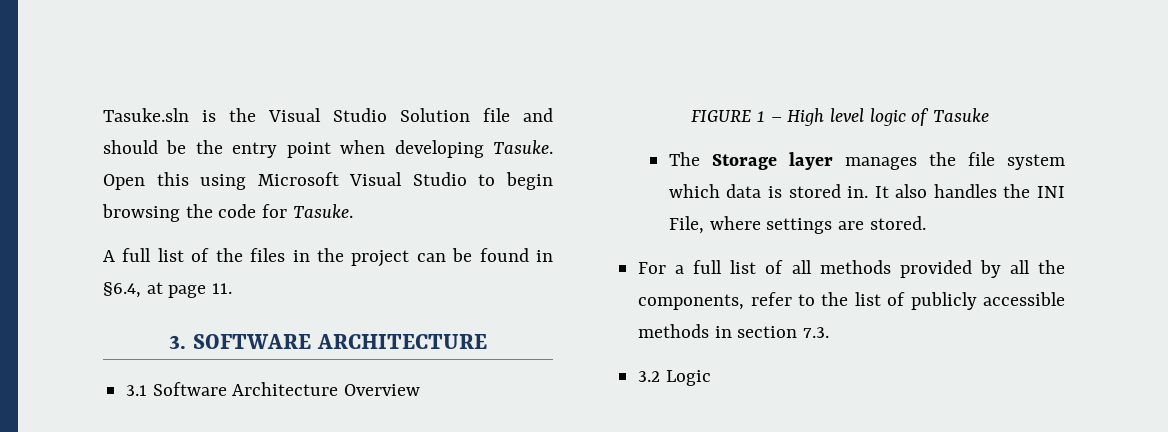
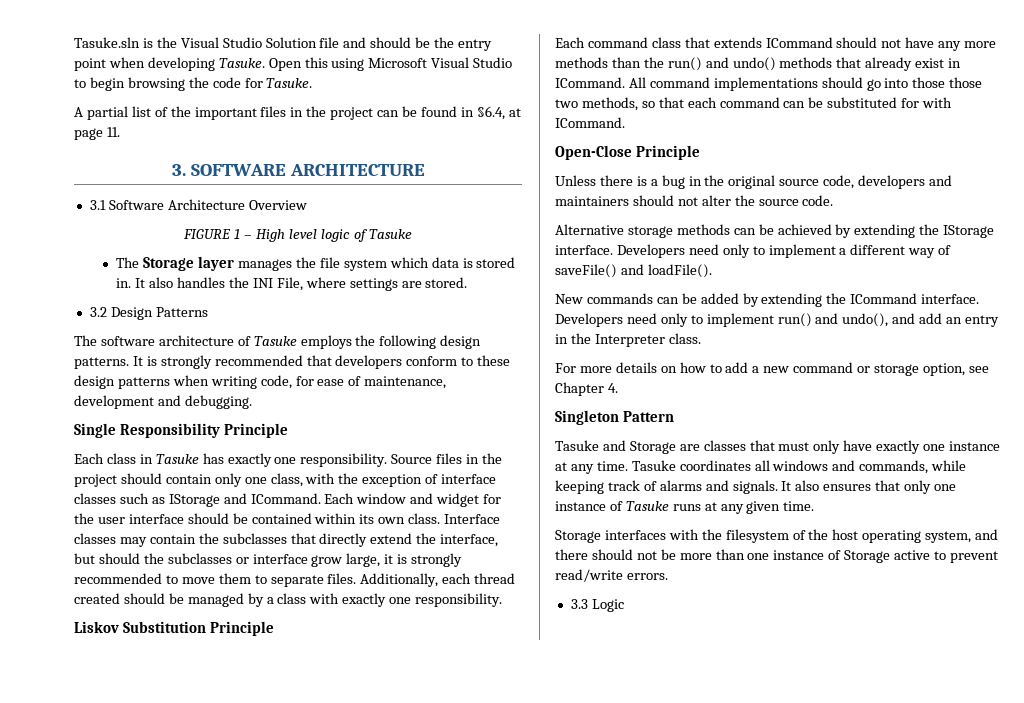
[122,248,152,262] full -> [86,106,128,120] partial
(243, 255) none -> [194,107,257,120] important
[638,260,1065,278] [638,292,1065,310] [638,324,830,338] [638,371,661,382] For a full list of all methods provided by all the components, refer to the list of publicly accessible methods in section 7.3. // 3.2 -> [89,307,208,320] [74,335,482,349] [74,355,511,369] [74,375,447,389] [74,395,252,409] [74,423,288,438] [74,453,503,467] [74,473,497,487] [74,493,502,507] [74,513,501,524] [74,533,499,547] [74,553,463,567] [74,573,516,587] [74,593,503,607] [74,621,274,636] [555,37,997,51] [555,57,962,71] [555,77,983,91] [555,97,953,111] [555,117,625,128] [555,145,700,160] [555,175,953,189] [555,195,834,206] [555,224,995,238] [555,244,952,258] [555,264,712,278] [555,293,980,307] [555,313,1000,327] [555,333,701,347] [555,362,989,376] [555,382,618,396] [555,410,674,425] [555,440,1001,454] [555,460,967,474] [555,480,957,494] [555,501,815,514] [555,529,999,543] [555,549,998,563] [555,569,668,582] [570,599,588,609] 3.2 Design Patterns // The software architecture of Tasuke employs the following design patterns. It is strongly recommended that developers conform to these design patterns when writing code, for ease of maintenance, development and debugging. // Single Responsibility Principle // Each class in Tasuke has exactly one responsibility. Source files in the project should contain only one class, with the exception of interface classes such as IStorage and ICommand. Each window and widget for the user interface should be contained within its own class. Interface classes may contain the subclasses that directly extend the interface, but should the subclasses or interface grow large, it is strongly recommended to move them to separate files. Additionally, each thread created should be managed by a class with exactly one responsibility. // Liskov Substitution Principle // Each command class that extends ICommand should not have any more methods than the run() and undo() methods that already exist in ICommand. All command implementations should go into those those two methods, so that each command can be substituted for with ICommand. // Open-Close Principle // Unless there is a bug in the original source code, developers and maintainers should not alter the source code. // Alternative storage methods can be achieved by extending the IStorage interface. Developers need only to implement a different way of saveFile() and loadFile(). // New commands can be added by extending the ICommand interface. Developers need only to implement run() and undo(), and add an entry in the Interpreter class. // For more details on how to add a new command or storage option, see Chapter 4. // Singleton Pattern // Tasuke and Storage are classes that must only have exactly one instance at any time. Tasuke coordinates all windows and commands, while keeping track of alarms and signals. It also ensures that only one instance of Tasuke runs at any given time. // Storage interfaces with the filesystem of the host operating system, and there should not be more than one instance of Storage active to prevent read/write errors. // 3.3

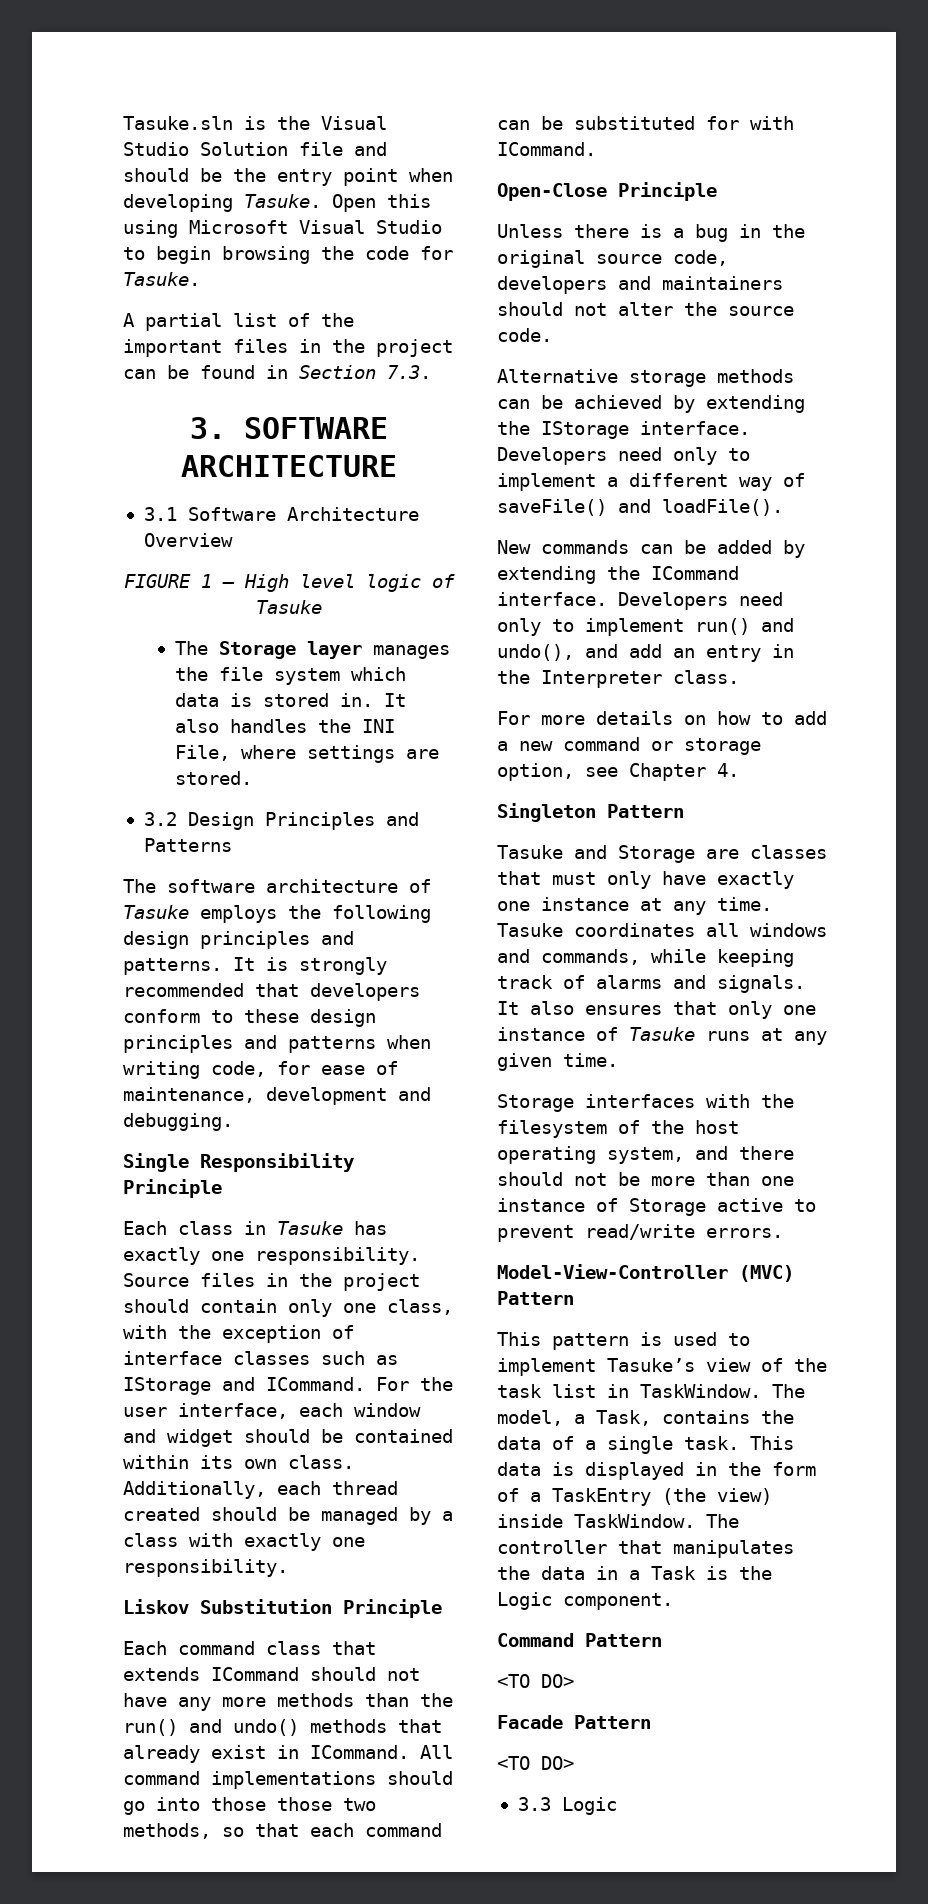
[476,106,521,120] [74,127,120,140] §6.4, at page 11. -> [299,365,431,379] Section 7.3.
(153, 313) none -> [264,812,419,830] Principles and
(482, 342) none -> [200,931,354,949] principles and
(115, 382) none -> [123,1035,277,1053] principles and
[324,493,502,507] [74,513,184,524] Each window and widget for the user interface -> [376,1377,453,1391] [123,1403,421,1419] [123,1429,233,1447] For the user interface, each window and widget
[444,514,501,524] [74,533,499,547] [74,553,463,567] [74,573,357,587] Interface classes may contain the subclasses that directly extend the interface, but should the subclasses or interface grow large, it is strongly recommended to move them to separate files. -> (354, 1462) none
(668, 576) none -> [497,1264,794,1282] [497,1291,574,1305] [497,1332,750,1350] [497,1358,827,1376] [497,1384,805,1398] [497,1410,794,1426] [497,1436,794,1454] [497,1462,816,1480] [497,1488,772,1506] [497,1514,739,1528] [497,1540,794,1558] [497,1566,772,1580] [497,1592,673,1610] [497,1633,662,1647] [497,1674,574,1688] [497,1715,651,1729] [497,1756,574,1770] // Model-View-Controller (MVC) Pattern // This pattern is used to implement Tasuke’s view of the task list in TaskWindow. The model, a Task, contains the data of a single task. This data is displayed in the form of a TaskEntry (the view) inside TaskWindow. The controller that manipulates the data in a Task is the Logic component. // Command Pattern // <TO DO> // Facade Pattern // <TO DO>

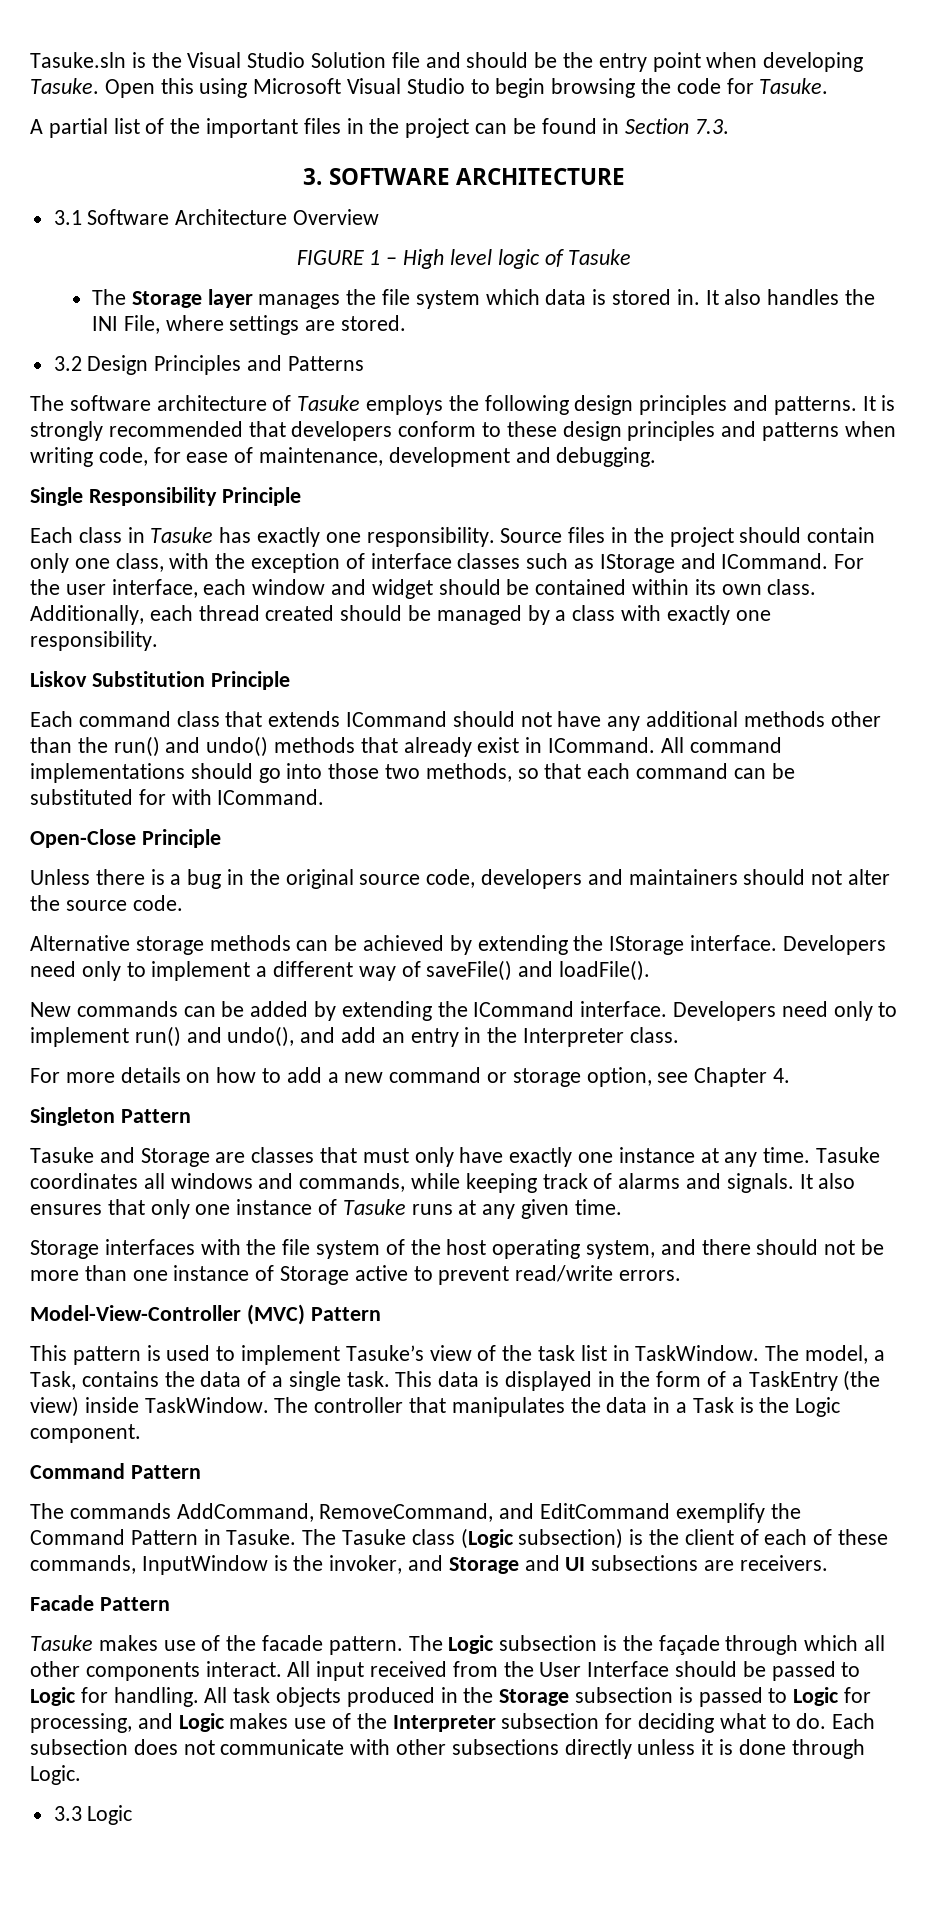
[222,1693,354,1707] more methods -> [646,711,881,727] additional methods other
[277,1797,332,1811] those -> (380, 771) none
[497,1120,607,1138] filesystem -> [282,1239,381,1259] file system
[497,1674,574,1688] [497,1715,651,1729] [497,1756,574,1770] <TO DO> // Facade Pattern // <TO DO> -> [30,1503,801,1523] [30,1528,889,1549] [30,1555,828,1575] [30,1595,170,1611] [30,1635,886,1655] [30,1661,861,1681] [30,1687,872,1707] [30,1713,876,1733] [30,1739,865,1759] [30,1765,81,1785] The commands AddCommand, RemoveCommand, and EditCommand exemplify the Command Pattern in Tasuke. The Tasuke class (Logic subsection) is the client of each of these commands, InputWindow is the invoker, and Storage and UI subsections are receivers. // Facade Pattern // Tasuke makes use of the facade pattern. The Logic subsection is the façade through which all other components interact. All input received from the User Interface should be passed to Logic for handling. All task objects produced in the Storage subsection is passed to Logic for processing, and Logic makes use of the Interpreter subsection for deciding what to do. Each subsection does not communicate with other subsections directly unless it is done through Logic.

